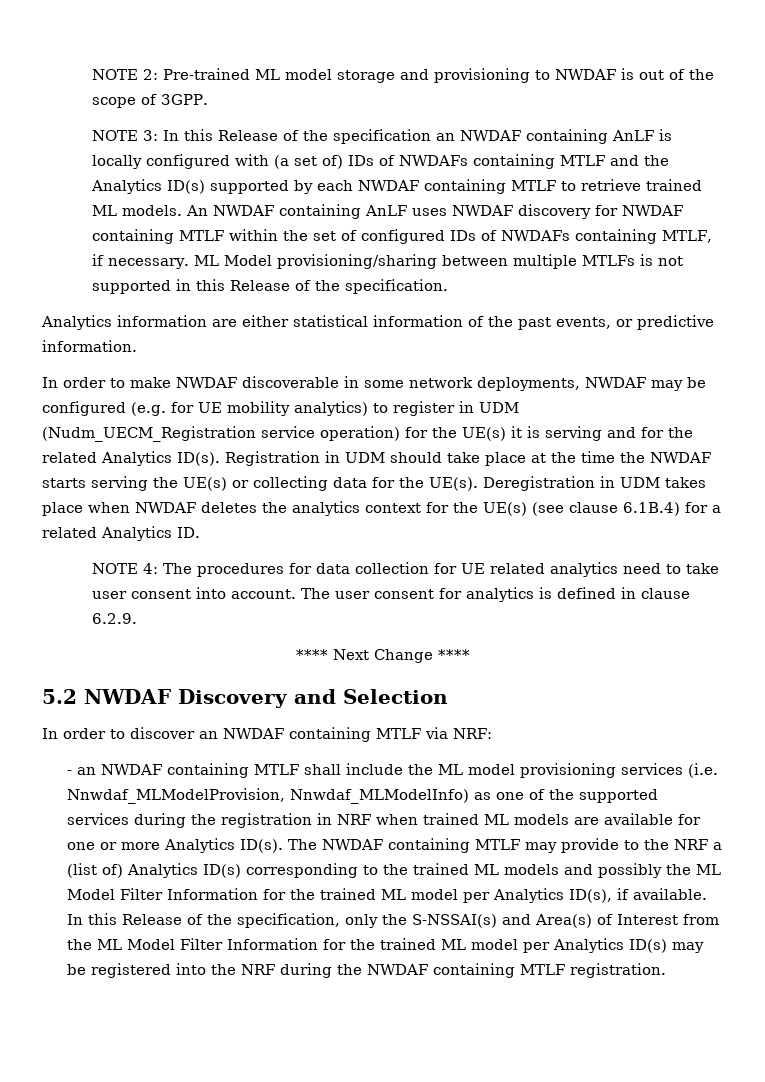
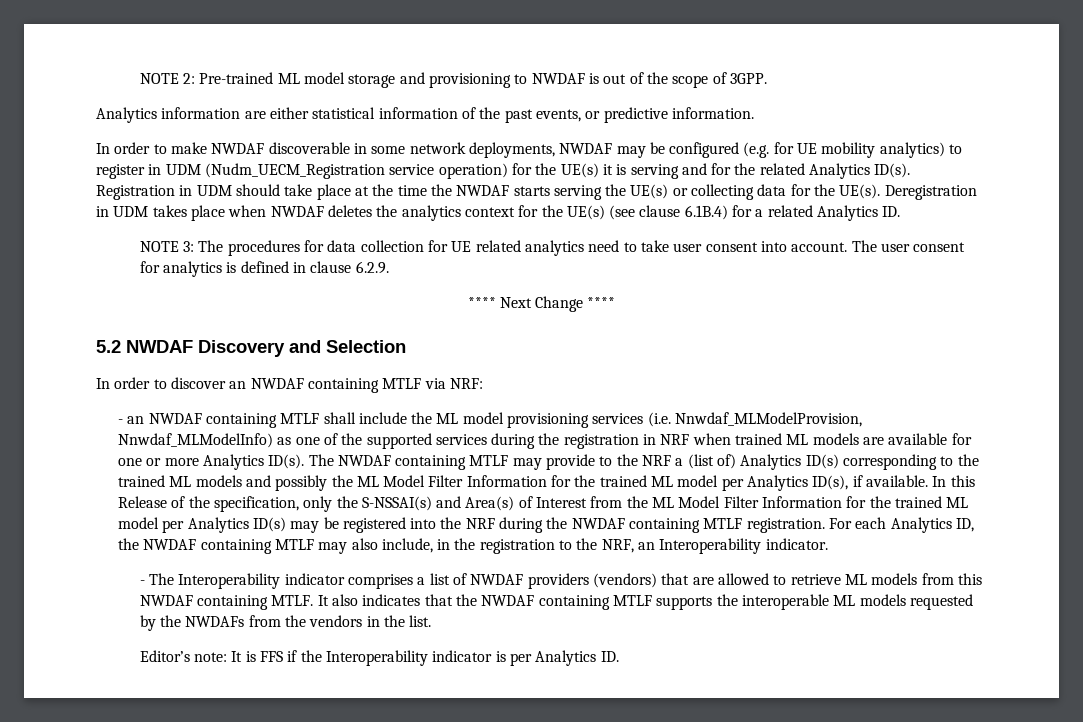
[92,129,673,144] [92,154,670,169] [91,179,703,194] [92,204,684,219] [92,229,713,244] [92,254,684,269] [92,279,449,294] // NOTE 3: In this Release of the specification an NWDAF containing AnLF is locally configured with (a set of) IDs of NWDAFs containing MTLF and the Analytics ID(s) supported by each NWDAF containing MTLF to retrieve trained ML models. An NWDAF containing AnLF uses NWDAF discovery for NWDAF containing MTLF within the set of configured IDs of NWDAFs containing MTLF, if necessary. ML Model provisioning/sharing between multiple MTLFs is not supported in this Release of the specification. -> (767, 78) none
[143,563,159,574] 4: -> [183,241,195,252] 3:
(667, 970) none -> [829,517,975,533] [117,538,828,554] [139,573,982,589] [139,594,973,610] [139,615,432,631] [139,650,619,666] For each Analytics ID, the NWDAF containing MTLF may also include, in the registration to the NRF, an Interoperability indicator. // - The Interoperability indicator comprises a list of NWDAF providers (vendors) that are allowed to retrieve ML models from this NWDAF containing MTLF. It also indicates that the NWDAF containing MTLF supports the interoperable ML models requested by the NWDAFs from the vendors in the list. // Editor’s note: It is FFS if the Interoperability indicator is per Analytics ID.

